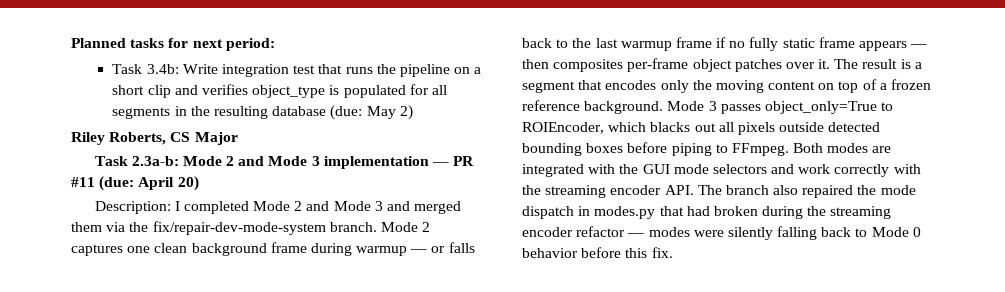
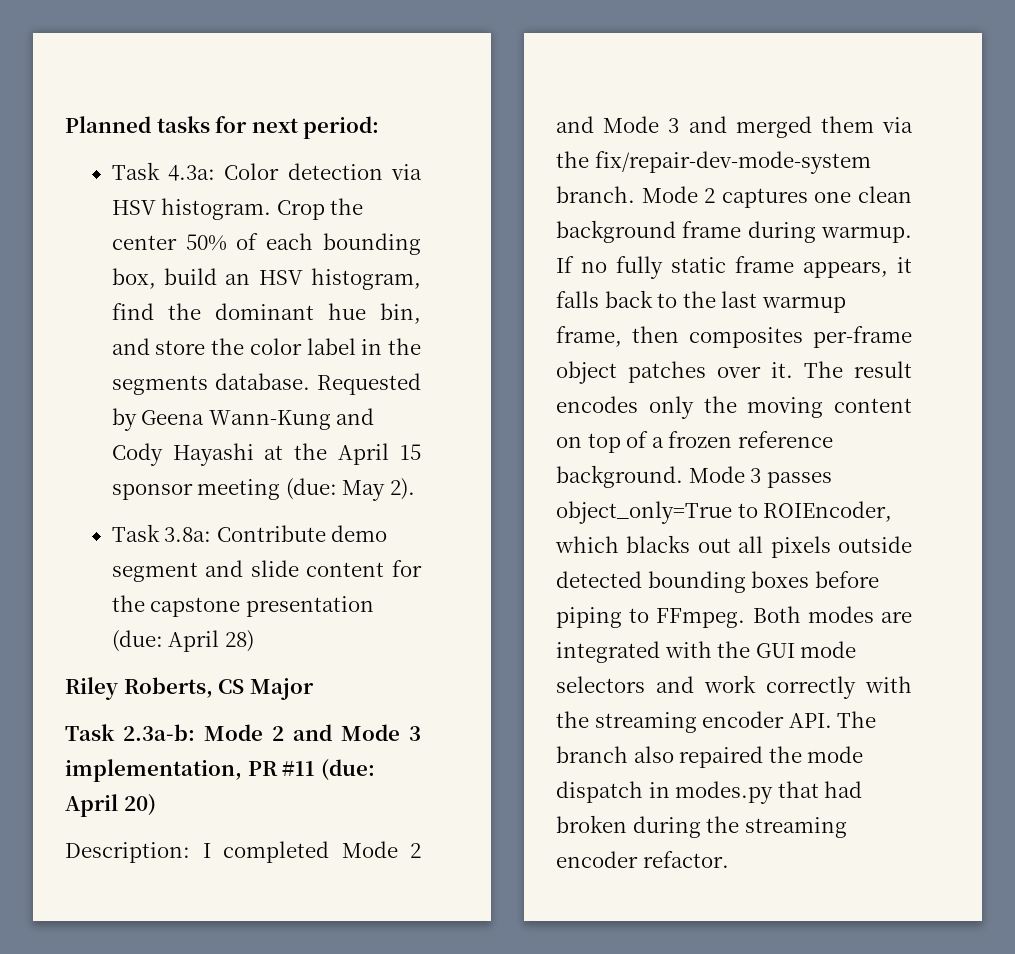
[146,64,482,77] [112,84,447,98] [112,105,413,120] 3.4b: Write integration test that runs the pipeline on a short clip and verifies object_type is populated for all segments in the resulting database (due: May 2) -> [168,163,423,181] [111,198,364,220] [111,233,422,255] [111,268,422,290] [111,303,422,324] [111,338,421,355] [111,373,421,395] [111,408,375,431] [111,443,421,466] [111,478,415,501] [111,524,388,542] [111,560,423,582] [111,595,374,617] [111,630,254,652] 4.3a: Color detection via HSV histogram. Crop the center 50% of each bounding box, build an HSV histogram, find the dominant hue bin, and store the color label in the segments database. Requested by Geena Wann-Kung and Cody Hayashi at the April 15 sponsor meeting (due: May 2). // Task 3.8a: Contribute demo segment and slide content for the capstone presentation (due: April 28)
[323,156,450,169] implementation — -> [65,759,242,782] implementation,
[356,246,446,256] warmup — or -> [821,226,912,243] [556,256,912,279] warmup. If no fully static frame appears, it
[675,37,928,51] frame if no fully static frame appears — -> [556,326,622,347] frame,
[900,59,922,69] [522,80,603,93] is a segment that -> (912, 369) none
[576,226,921,240] [522,247,673,258] refactor — modes were silently falling back to Mode 0 behavior before this fix. -> [642,851,729,868] refactor.

